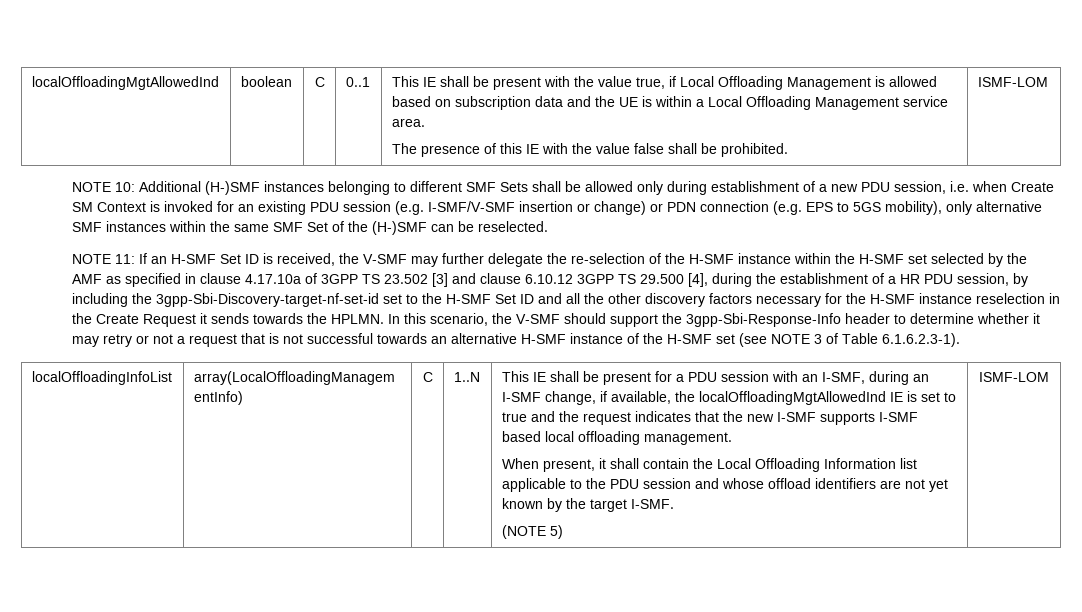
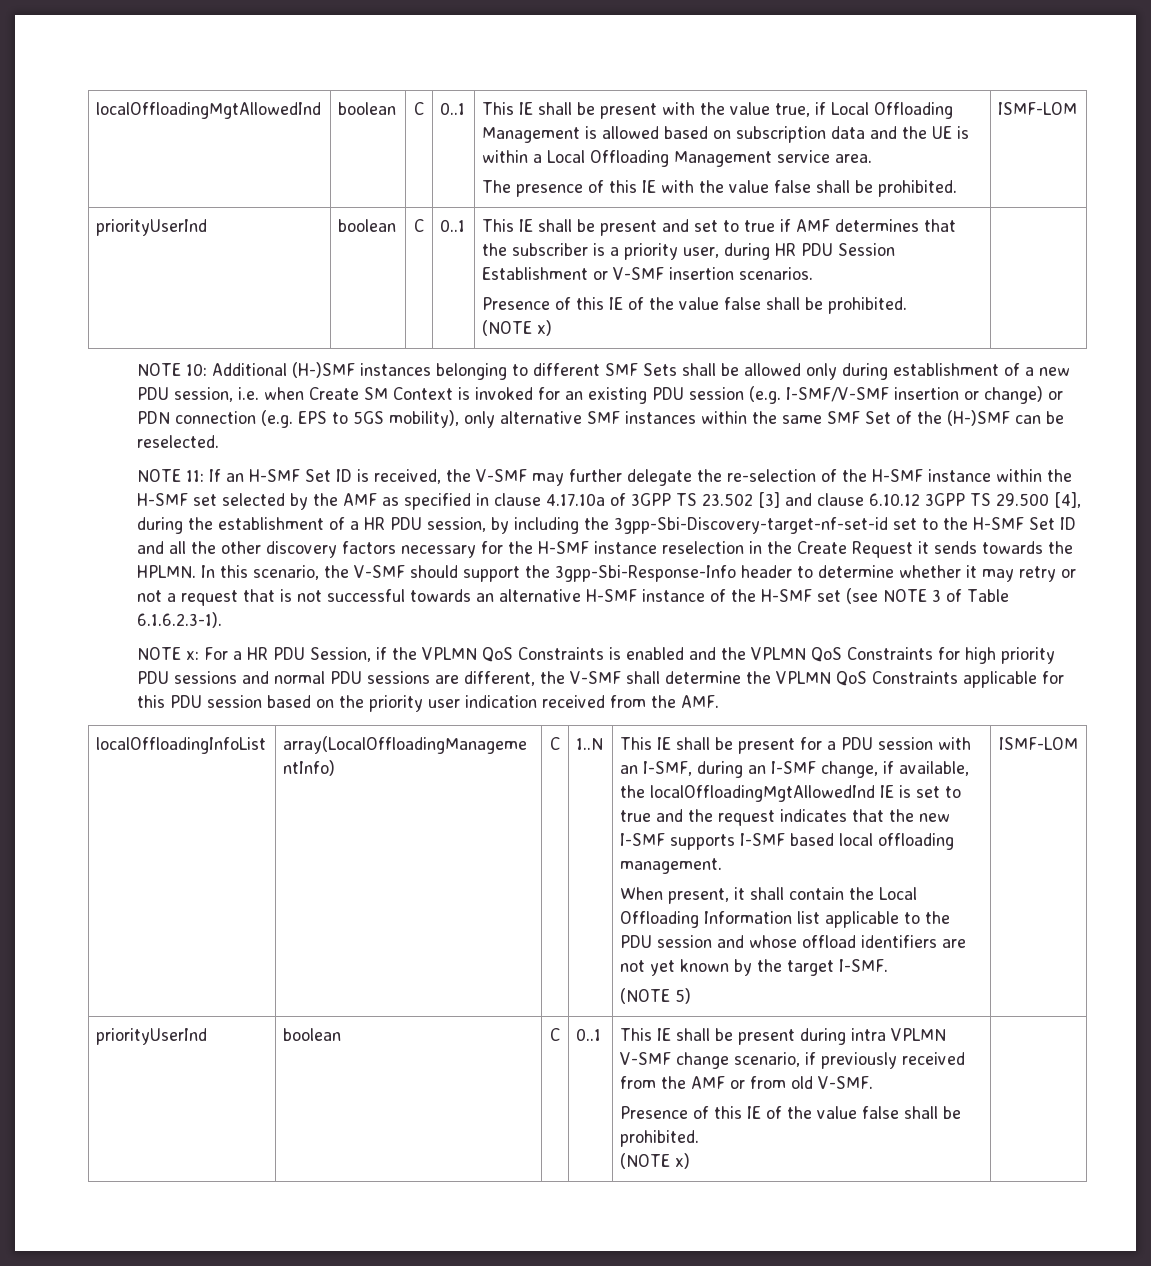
(1048, 82) none -> [96,219,208,236] [338,219,397,232] [414,219,424,232] [440,219,466,232] [482,219,957,236] [482,243,896,260] [482,267,814,280] [482,297,908,314] [482,320,553,336] // priorityUserInd | boolean | C | 0..1 | This IE shall be present and set to true if AMF determines that the subscriber is a priority user, during HR PDU Session Establishment or V-SMF insertion scenarios. // Presence of this IE of the value false shall be prohibited. // (NOTE x) |
(961, 340) none -> [137,647,1056,664] [137,671,1065,688] [137,695,720,712] // NOTE x: For a HR PDU Session, if the VPLMN QoS Constraints is enabled and the VPLMN QoS Constraints for high priority PDU sessions and normal PDU sessions are different, the V-SMF shall determine the VPLMN QoS Constraints applicable for this PDU session based on the priority user indication received from the AMF.
(1049, 377) none -> [96,1028,208,1045] [283,1028,342,1041] [550,1028,560,1041] [576,1028,602,1041] [620,1028,947,1045] [620,1052,966,1069] [620,1076,874,1089] [620,1106,962,1119] [620,1130,700,1147] [620,1153,691,1169] // priorityUserInd | boolean | C | 0..1 | This IE shall be present during intra VPLMN V-SMF change scenario, if previously received from the AMF or from old V-SMF. // Presence of this IE of the value false shall be prohibited. // (NOTE x) |

